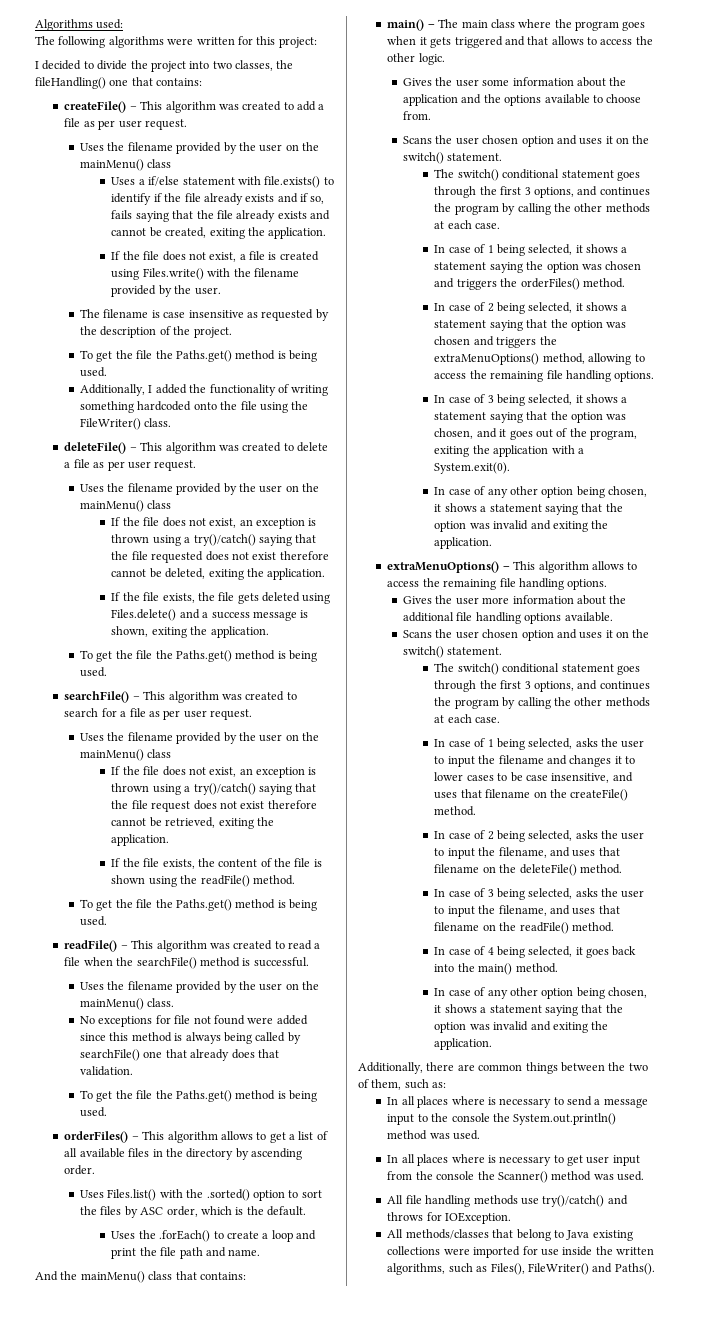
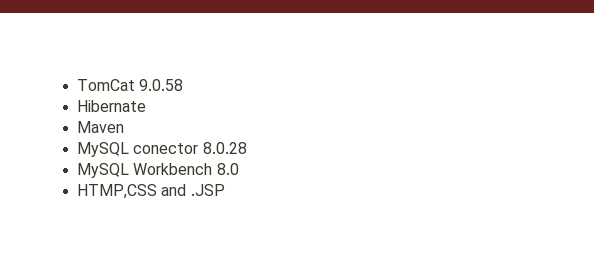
[35,19,124,31] [35,36,317,48] [35,60,294,72] [35,77,203,89] [64,101,325,113] [64,118,187,130] [80,142,320,154] [80,159,172,171] [111,176,334,188] [111,193,325,205] [111,210,331,222] [111,227,327,239] [111,251,319,262] [111,268,299,280] [111,285,221,297] [80,309,329,321] [80,326,232,338] [80,350,318,362] [80,367,108,377] [80,384,329,396] [80,401,309,413] [80,418,172,430] [64,442,329,454] [64,459,197,471] [80,483,320,495] [80,500,172,512] [111,517,317,529] [111,534,317,546] [111,551,329,563] [111,568,326,580] [111,592,331,604] [111,609,309,621] [111,626,269,638] [80,650,318,662] [80,667,108,677] [64,691,297,703] [64,708,253,720] [80,732,320,744] [80,749,172,761] [111,766,317,778] [111,783,317,795] [111,800,317,812] [111,817,274,829] [111,834,170,846] [111,858,322,869] [111,875,295,887] [80,899,318,911] [80,916,108,926] [64,940,321,952] [64,957,309,969] [80,981,320,993] [80,998,175,1010] [80,1015,308,1027] [80,1032,301,1044] [80,1049,279,1061] [80,1066,134,1076] [80,1090,318,1102] [80,1107,108,1117] [64,1131,328,1143] [64,1148,303,1160] [64,1165,96,1175] [80,1189,322,1201] [80,1206,307,1218] [111,1230,317,1242] [111,1247,261,1259] [35,1271,246,1283] [387,19,646,31] [387,36,653,48] [387,53,445,65] [403,77,627,87] [403,94,642,106] [403,111,432,120] [403,135,650,147] [403,152,503,164] [434,169,640,181] [434,186,650,198] [434,203,650,215] [434,220,501,229] [434,244,628,256] [434,261,642,273] [434,278,625,290] [434,302,628,314] [434,319,627,331] [434,336,557,348] [434,353,645,365] [434,370,655,382] [434,394,628,406] [434,411,627,423] [434,428,638,440] [434,445,584,457] [434,462,511,474] [434,486,648,498] [434,503,623,515] [434,520,609,532] [434,537,493,549] [387,561,638,573] [387,578,608,590] [403,595,627,605] [403,612,613,624] [403,629,650,641] [403,646,503,658] [434,663,640,675] [434,680,650,692] [434,697,650,709] [434,714,501,723] [434,738,645,750] [434,755,636,767] [434,772,633,783] [434,789,629,801] [434,806,477,816] [434,830,645,842] [434,847,620,859] [434,864,622,876] [434,888,645,900] [434,905,620,917] [434,922,614,934] [434,946,637,958] [434,963,558,975] [434,987,648,999] [434,1004,623,1016] [434,1021,609,1033] [434,1038,493,1050] [358,1062,648,1074] [358,1079,447,1090] [387,1096,648,1108] [387,1113,617,1125] [387,1130,481,1140] [387,1154,640,1166] [387,1171,645,1183] [387,1195,628,1207] [387,1212,512,1224] [387,1229,633,1241] [387,1246,655,1258] [387,1263,655,1275] Algorithms used: // The following algorithms were written for this project: // I decided to divide the project into two classes, the fileHandling() one that contains: // createFile() – This algorithm was created to add a file as per user request. // Uses the filename provided by the user on the mainMenu() class // Uses a if/else statement with file.exists() to identify if the file already exists and if so, fails saying that the file already exists and cannot be created, exiting the application. // If the file does not exist, a file is created using Files.write() with the filename provided by the user. // The filename is case insensitive as requested by the description of the project. // To get the file the Paths.get() method is being used. // Additionally, I added the functionality of writing something hardcoded onto the file using the FileWriter() class. // deleteFile() – This algorithm was created to delete a file as per user request. // Uses the filename provided by the user on the mainMenu() class // If the file does not exist, an exception is thrown using a try()/catch() saying that the file requested does not exist therefore cannot be deleted, exiting the application. // If the file exists, the file gets deleted using Files.delete() and a success message is shown, exiting the application. // To get the file the Paths.get() method is being used. // searchFile() – This algorithm was created to search for a file as per user request. // Uses the filename provided by the user on the mainMenu() class // If the file does not exist, an exception is thrown using a try()/catch() saying that the file request does not exist therefore cannot be retrieved, exiting the application. // If the file exists, the content of the file is shown using the readFile() method. // To get the file the Paths.get() method is being used. // readFile() – This algorithm was created to read a file when the searchFile() method is successful. // Uses the filename provided by the user on the mainMenu() class. // No exceptions for file not found were added since this method is always being called by searchFile() one that already does that validation. // To get the file the Paths.get() method is being used. // orderFiles() – This algorithm allows to get a list of all available files in the directory by ascending order. // Uses Files.list() with the .sorted() option to sort the files by ASC order, which is the default. // Uses the .forEach() to create a loop and print the file path and name. // And the mainMenu() class that contains: // main() – The main class where the program goes when it gets triggered and that allows to access the other logic. // Gives the user some information about the application and the options available to choose from. // Scans the user chosen option and uses it on the switch() statement. // The switch() conditional statement goes through the first 3 options, and continues the program by calling the other methods at each case. // In case of 1 being selected, it shows a statement saying the option was chosen and triggers the orderFiles() method. // In case of 2 being selected, it shows a statement saying that the option was chosen and triggers the extraMenuOptions() method, allowing to access the remaining file handling options. // In case of 3 being selected, it shows a statement saying that the option was chosen, and it goes out of the program, exiting the application with a System.exit(0). // In case of any other option being chosen, it shows a statement saying that the option was invalid and exiting the application. // extraMenuOptions() – This algorithm allows to access the remaining file handling options. // Gives the user more information about the additional file handling options available. // Scans the user chosen option and uses it on the switch() statement. // The switch() conditional statement goes through the first 3 options, and continues the program by calling the other methods at each case. // In case of 1 being selected, asks the user to input the filename and changes it to lower cases to be case insensitive, and uses that filename on the createFile() method. // In case of 2 being selected, asks the user to input the filename, and uses that filename on the deleteFile() method. // In case of 3 being selected, asks the user to input the filename, and uses that filename on the readFile() method. // In case of 4 being selected, it goes back into the main() method. // In case of any other option being chosen, it shows a statement saying that the option was invalid and exiting the application. // Additionally, there are common things between the two of them, such as: // In all places where is necessary to send a message input to the console the System.out.println() method was used. // In all places where is necessary to get user input from the console the Scanner() method was used. // All file handling methods use try()/catch() and throws for IOException. // All methods/classes that belong to Java existing collections were imported for use inside the written algorithms, such as Files(), FileWriter() and Paths(). -> [77,79,184,91] [77,100,147,112] [77,121,125,133] [77,142,247,157] [77,163,239,178] [77,184,225,199] TomCat 9.0.58 // Hibernate // Maven // MySQL conector 8.0.28 // MySQL Workbench 8.0 // HTMP,CSS and .JSP

